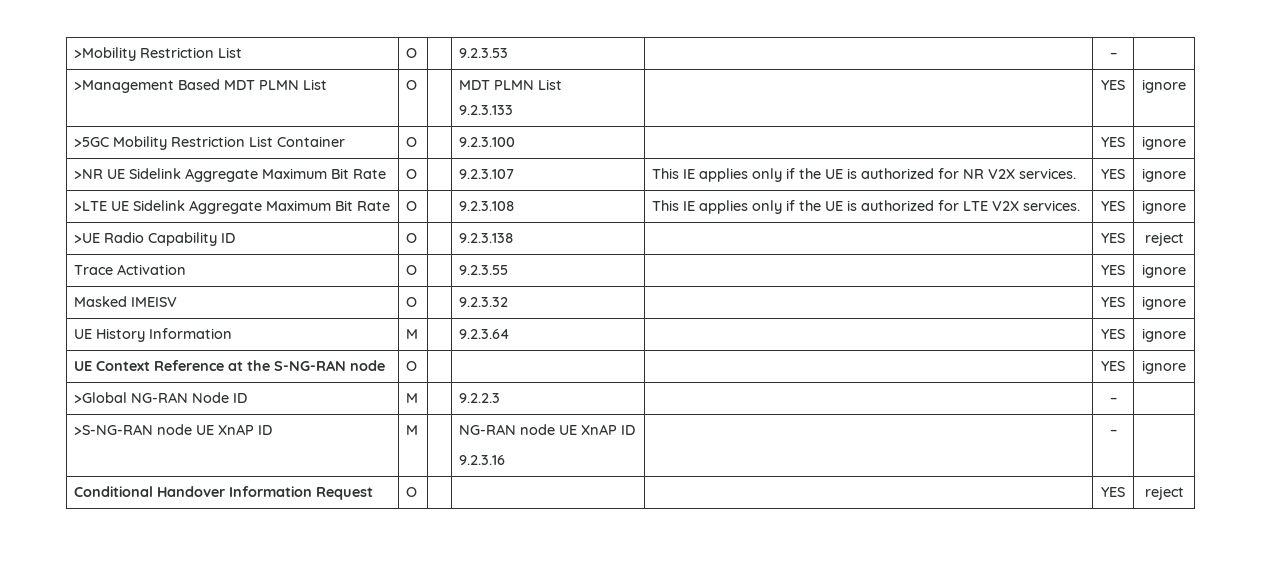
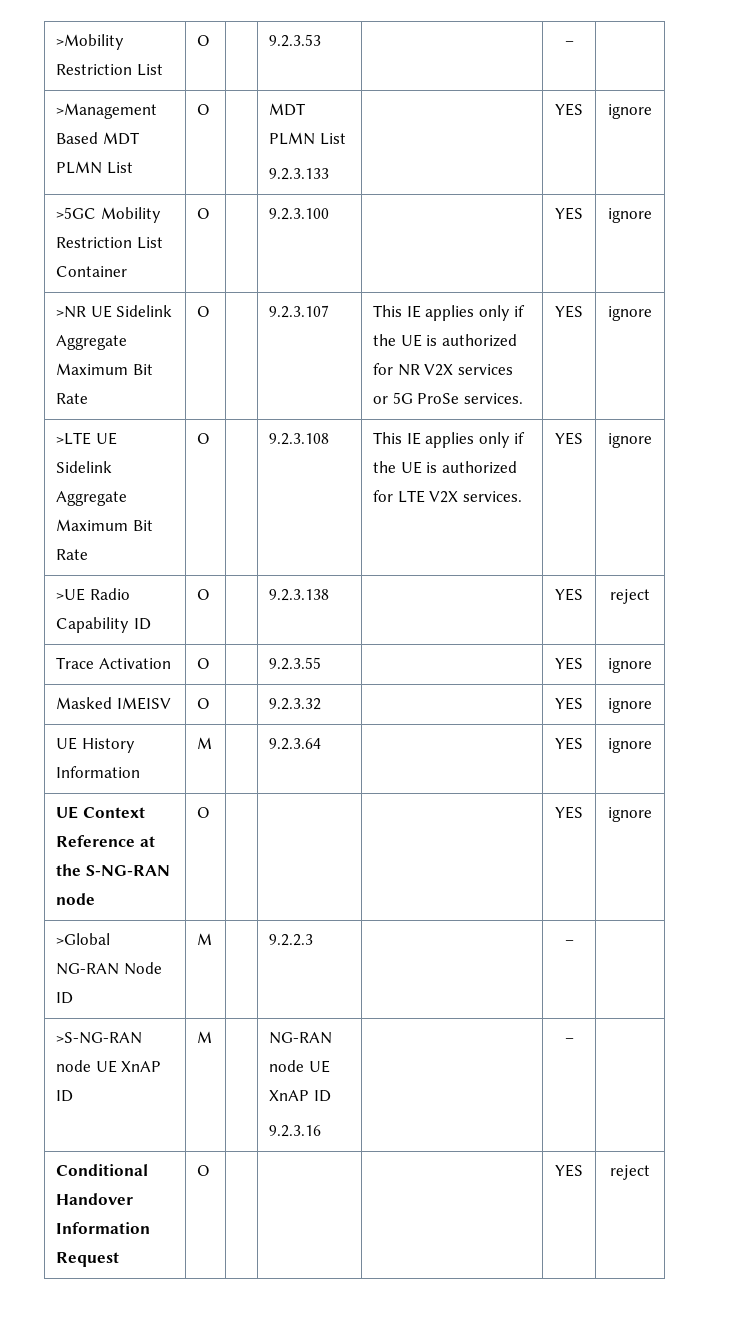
(1015, 174) none -> [457,364,513,375] [372,392,460,404] services or 5G ProSe

